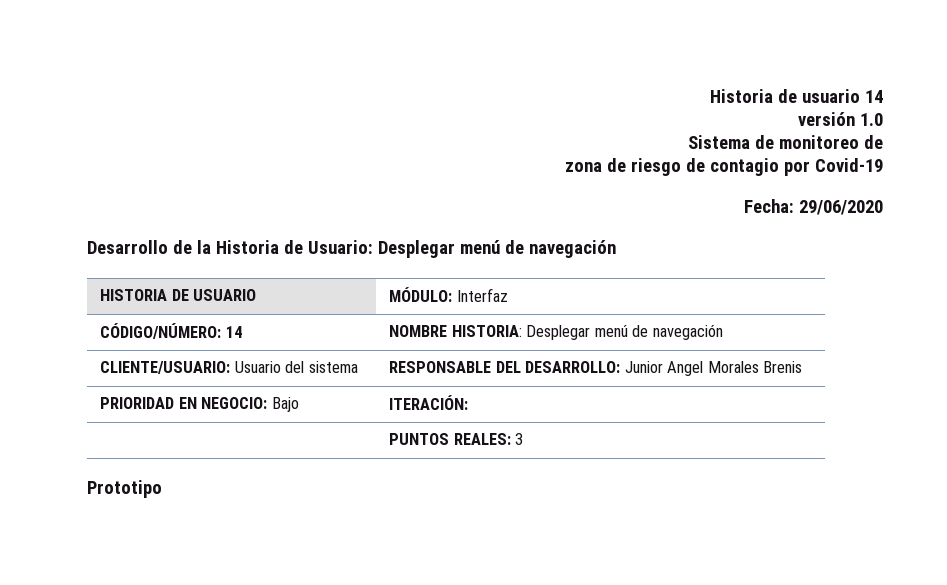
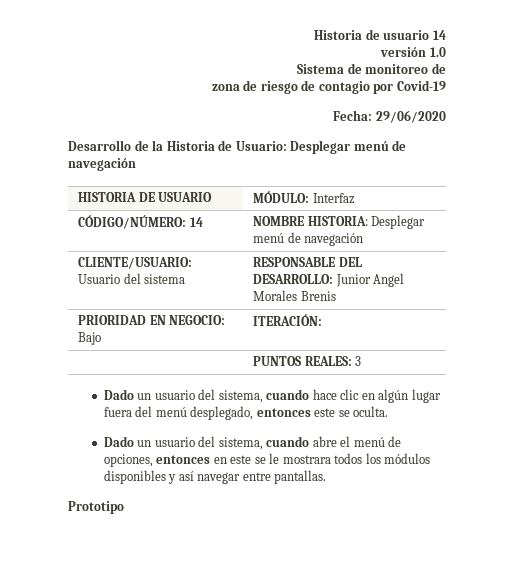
(524, 439) none -> [103,389,441,403] [103,406,389,420] [103,436,402,450] [103,453,431,467] [103,470,327,484] // Dado un usuario del sistema, cuando hace clic en algún lugar fuera del menú desplegado, entonces este se oculta. // Dado un usuario del sistema, cuando abre el menú de opciones, entonces en este se le mostrara todos los módulos disponibles y así navegar entre pantallas.

